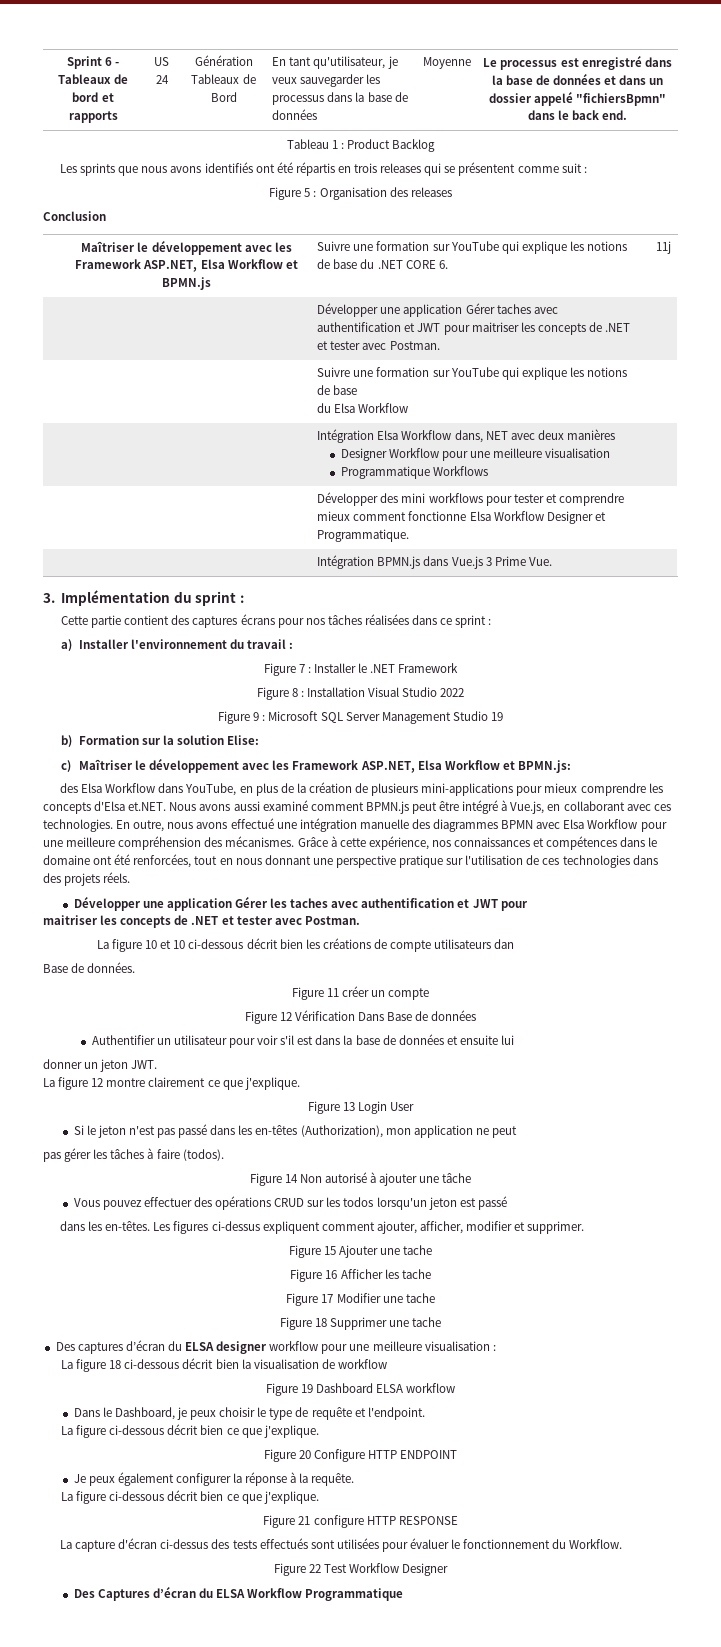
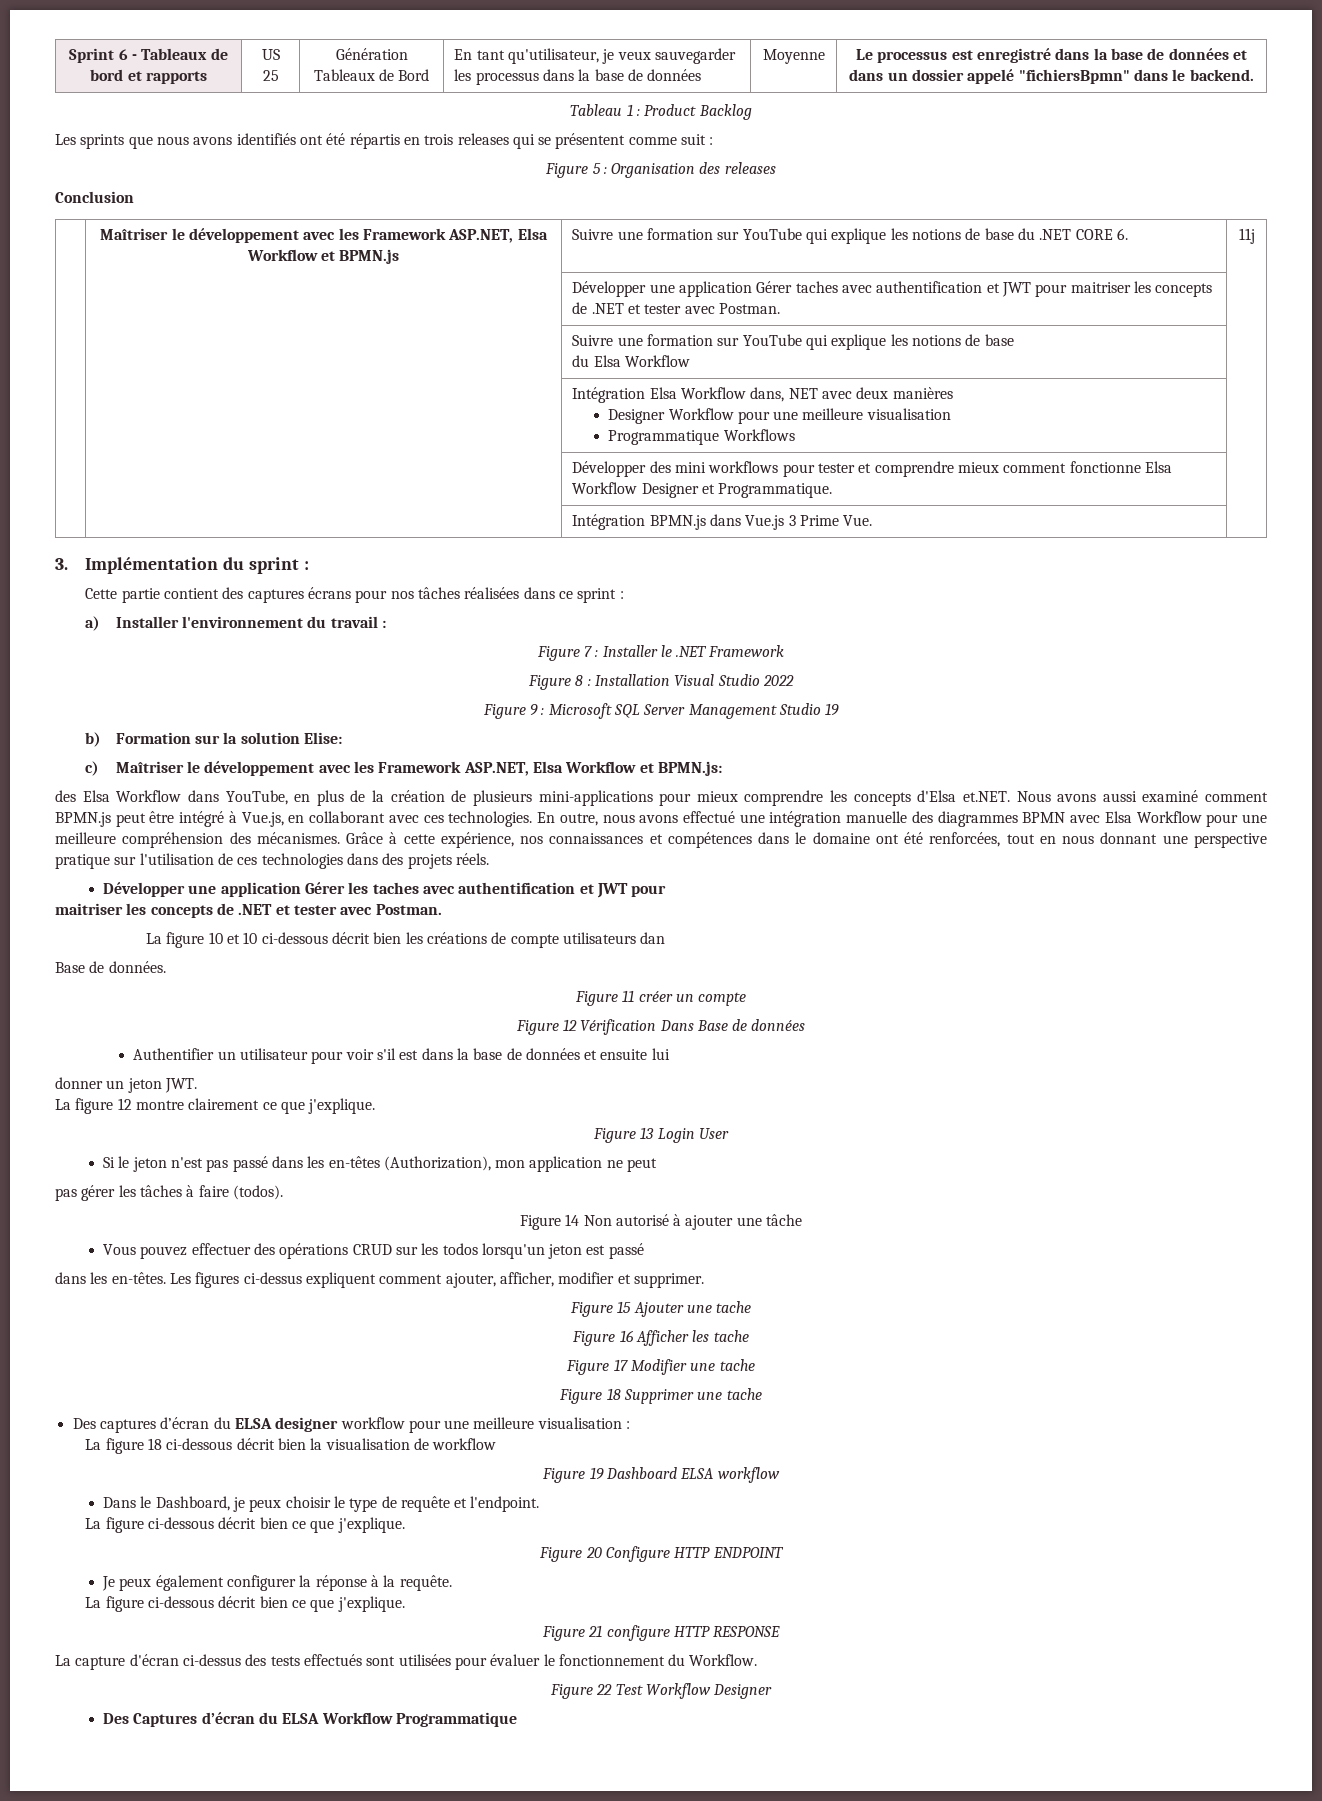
[155,75,169,84] 24 -> [262,70,279,81] 25
[572,110,628,120] back end. -> [1189,69,1254,81] backend.

